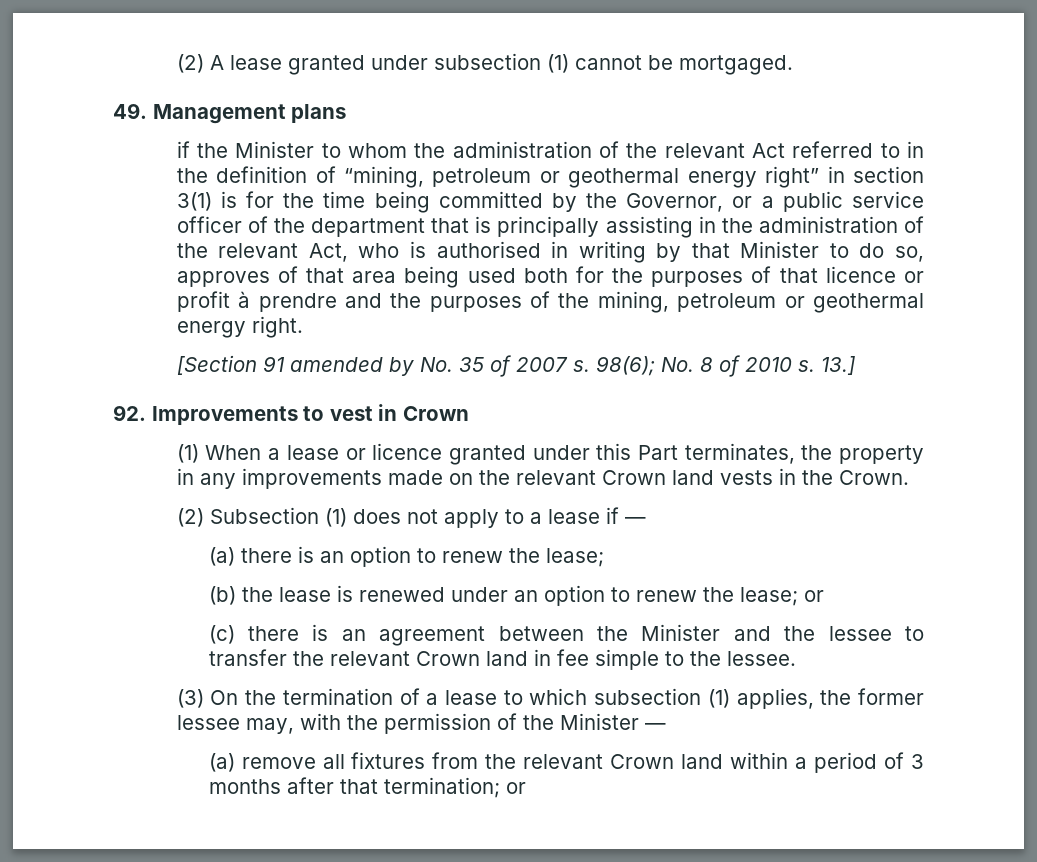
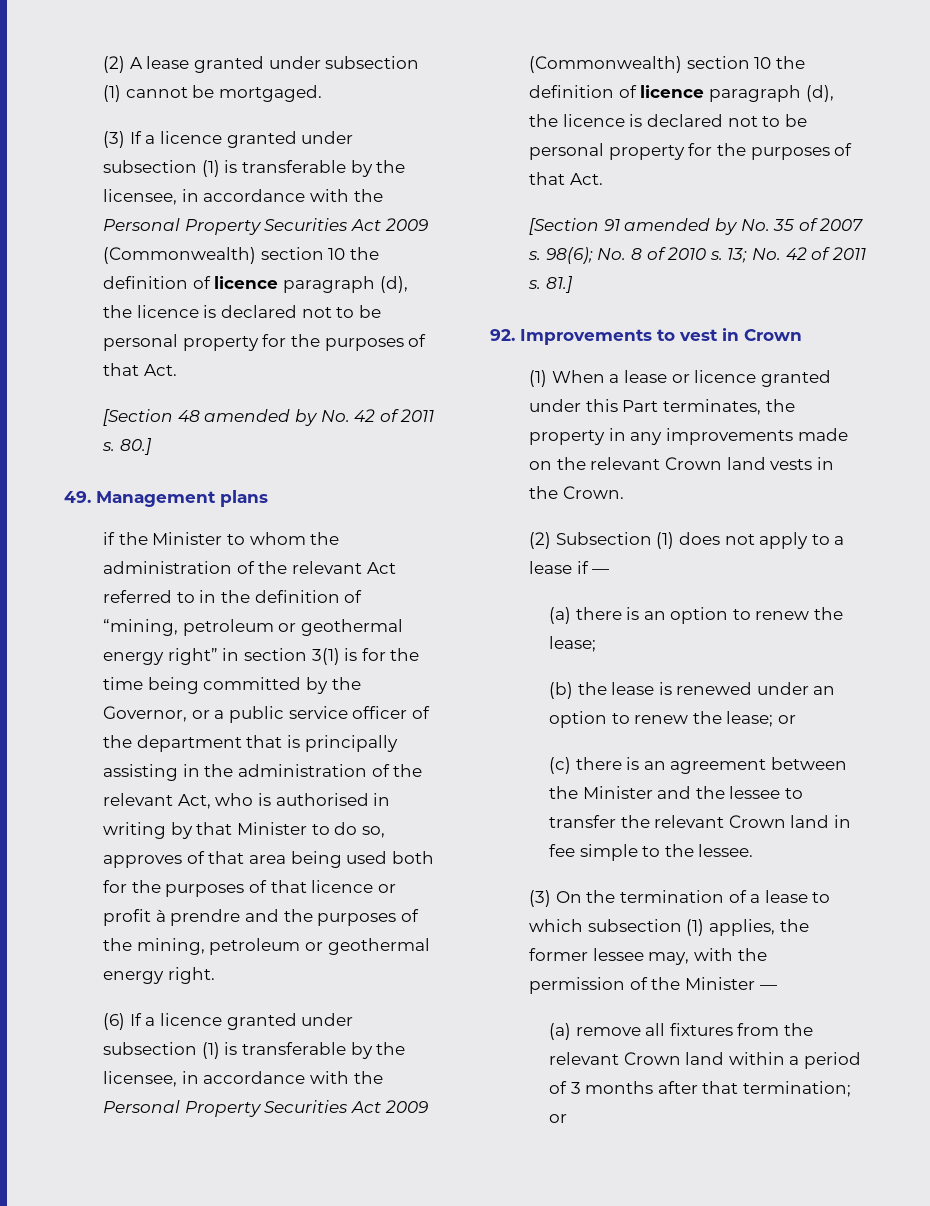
(793, 65) none -> [103,131,354,148] [103,160,406,177] [103,189,383,205] [103,218,428,235] [103,247,380,264] [103,276,408,293] [103,305,381,318] [103,334,427,351] [103,363,177,376] [103,409,435,426] [102,438,152,455] // (3) If a licence granted under subsection (1) is transferable by the licensee, in accordance with the Personal Property Securities Act 2009 (Commonwealth) section 10 the definition of licence paragraph (d), the licence is declared not to be personal property for the purposes of that Act. // [Section 48 amended by No. 42 of 2011 s. 80.]
(303, 327) none -> [103,1013,354,1030] [103,1042,406,1059] [103,1071,383,1087] [103,1100,428,1117] [529,56,806,73] [529,85,834,102] [529,114,807,127] [529,143,853,160] [529,172,603,185] // (6) If a licence granted under subsection (1) is transferable by the licensee, in accordance with the Personal Property Securities Act 2009 (Commonwealth) section 10 the definition of licence paragraph (d), the licence is declared not to be personal property for the purposes of that Act.
[820,356,855,375] 13.] -> [727,247,866,263] [528,276,573,293] 13; No. 42 of 2011 s. 81.]

